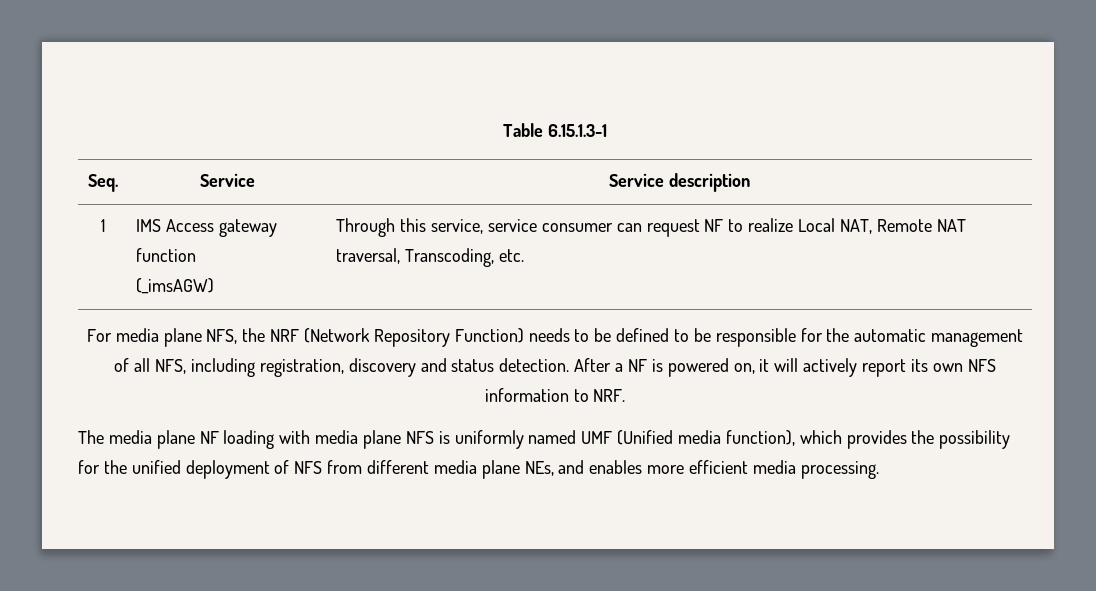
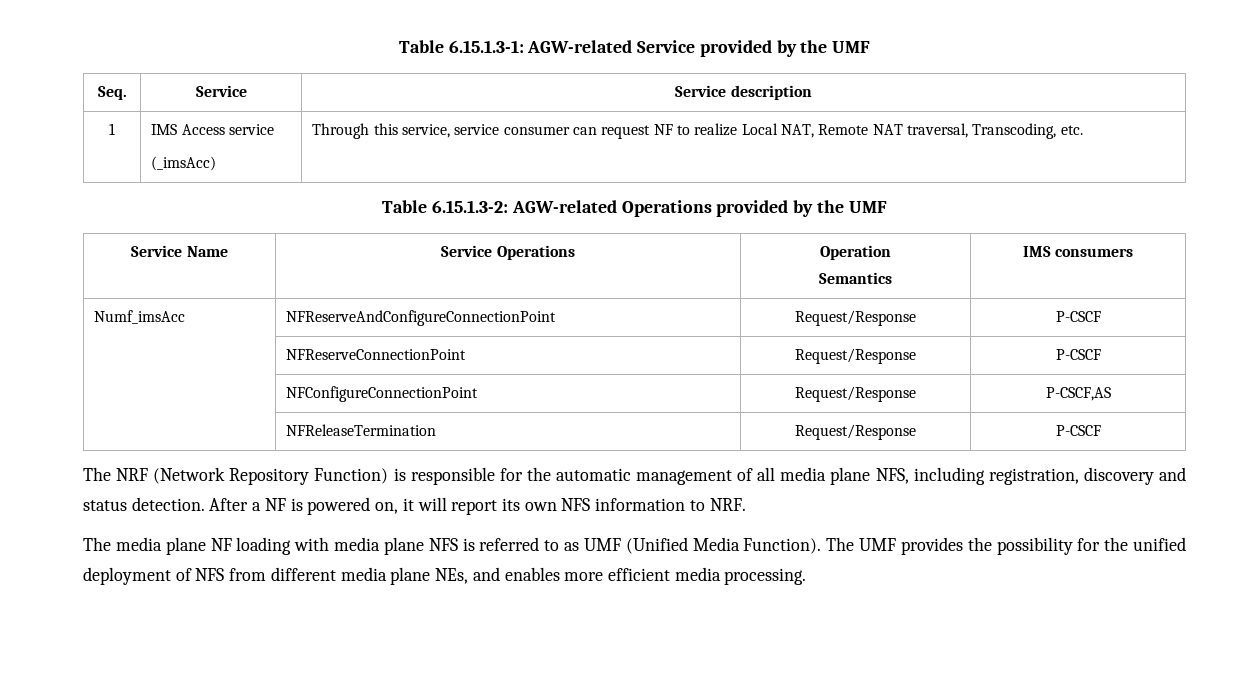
[503,123,607,137] Table 6.15.1.3-1 -> [398,40,871,57] Table 6.15.1.3-1: AGW-related Service provided by the UMF
[219,219,278,237] [136,248,197,262] [136,278,215,294] gateway function // (_imsAGW) -> [229,124,275,135] [151,156,217,171] service // (_imsAcc)
[86,328,711,347] For media plane NFS, the NRF (Network Repository Function) needs to be defined to be -> [382,200,887,217] [131,245,228,257] [441,245,575,260] [820,245,891,260] [819,272,892,284] [1022,246,1134,257] [94,310,186,324] [286,310,557,326] [795,310,916,326] [1055,311,1101,322] [286,349,467,360] [795,348,916,364] [1055,349,1101,360] [286,386,479,402] [795,386,916,402] [1045,387,1111,401] [286,424,437,436] [795,424,916,440] [1055,425,1101,436] [83,467,406,485] Table 6.15.1.3-2: AGW-related Operations provided by the UMF // Service Name | Service Operations | Operation // Semantics | IMS consumers // Numf_imsAcc | NFReserveAndConfigureConnectionPoint | Request/Response | P-CSCF // | NFReserveConnectionPoint | Request/Response | P-CSCF // | NFConfigureConnectionPoint | Request/Response | P-CSCF,AS // | NFReleaseTermination | Request/Response | P-CSCF // The NRF (Network Repository Function) is
(151, 365) none -> [780,467,871,485] media plane
[803,358,858,377] actively -> (447, 504) none
[454,430,842,449] uniformly named UMF (Unified media function), which -> [479,537,897,554] referred to as UMF (Unified Media Function). The UMF

